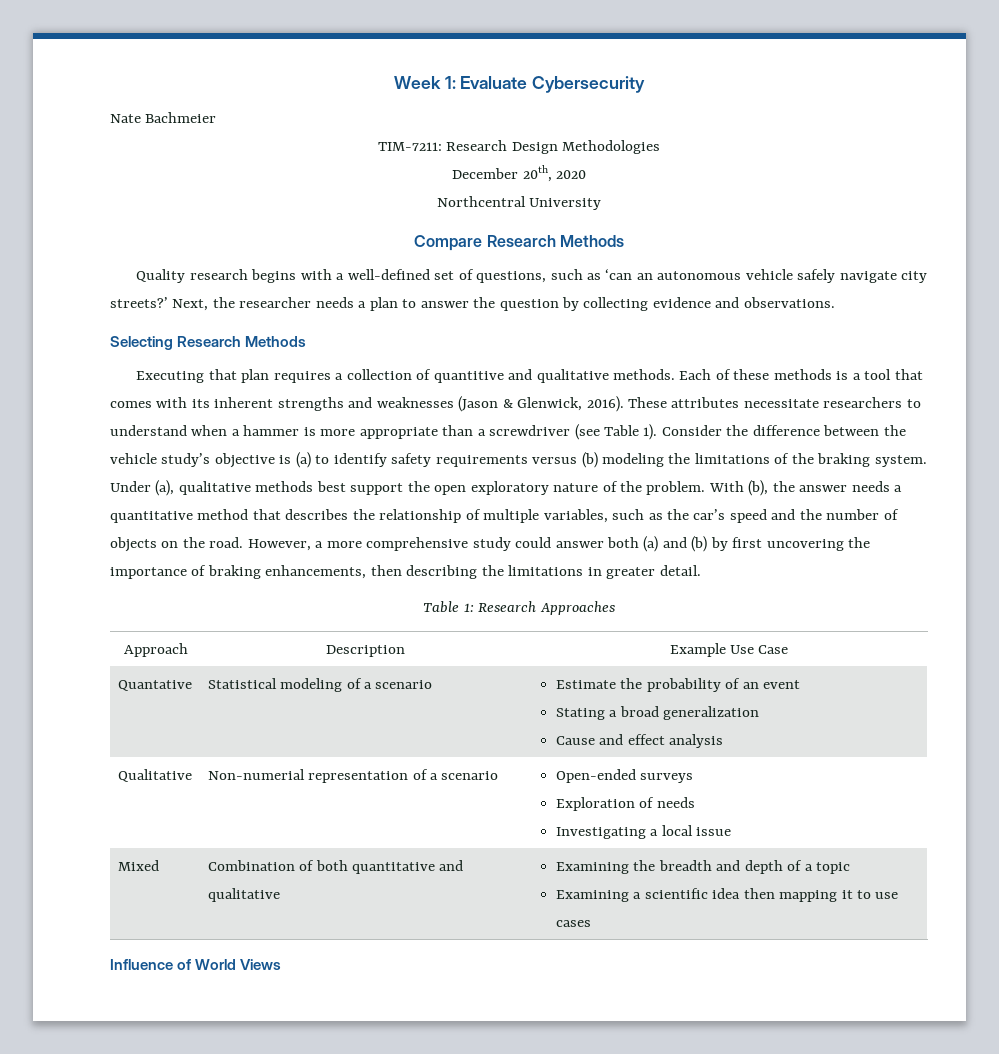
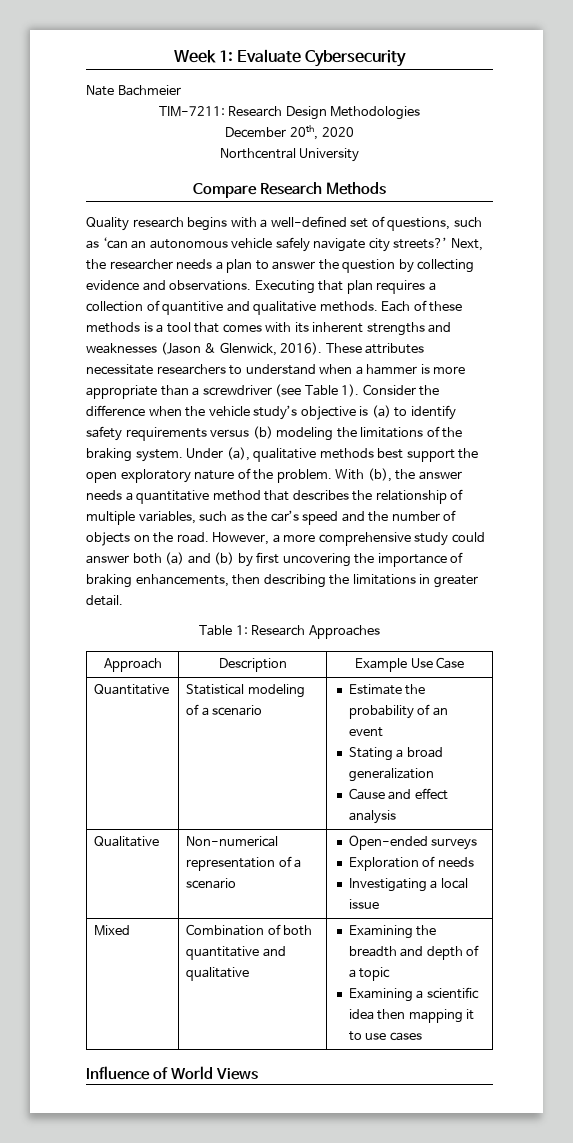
[110,336,307,350] // Selecting Research Methods // -> (252, 285) none
[823,425,880,436] between -> [148,406,182,416] when
[117,680,192,691] Quantative -> [94,684,170,695] Quantitative
[207,769,305,780] Non-numerial -> [186,836,279,847] Non-numerical

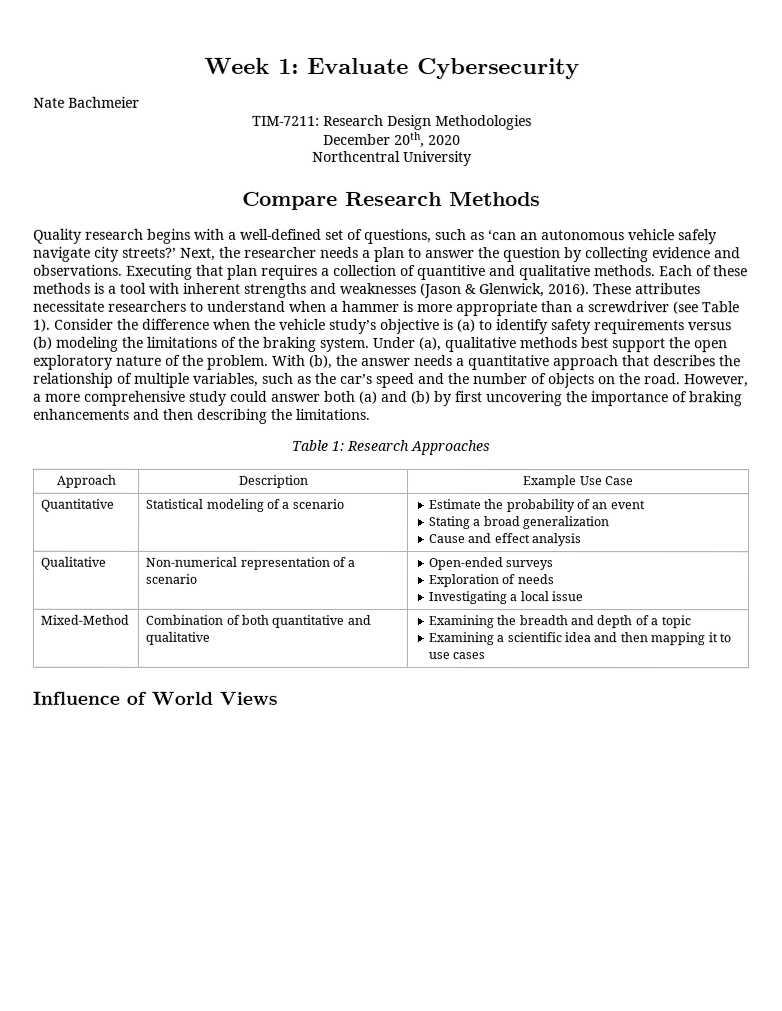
[194,322,309,333] that comes with its -> [149,282,180,294] with
[212,490,261,501] method -> [553,355,619,371] approach
[135,574,229,587] enhancements, -> [33,408,160,420] enhancements and
[352,574,478,588] [86,595,123,606] limitations in greater detail. -> [296,408,371,420] limitations.
[94,925,131,936] Mixed -> [40,614,130,625] Mixed-Method
(374, 1014) none -> [593,632,618,643] and

